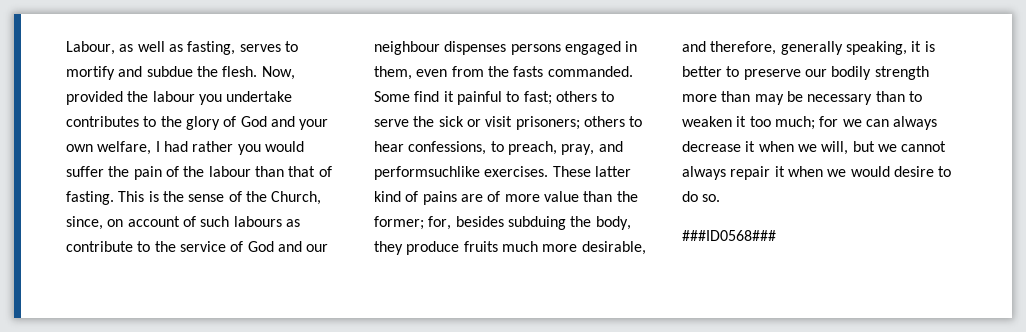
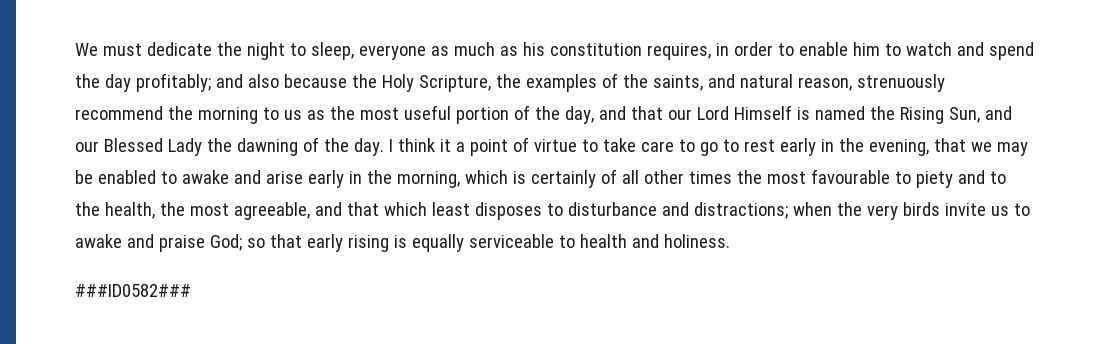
[66,41,298,55] [66,66,295,80] [66,91,293,105] [66,116,329,130] [66,141,304,155] [66,166,332,180] [66,191,322,205] [66,216,300,230] [66,241,329,252] [374,41,638,55] [374,66,633,80] [374,91,615,105] [374,116,643,130] [374,141,623,155] [374,166,631,180] [374,191,638,205] [374,216,631,230] [374,241,646,255] [682,41,935,55] [682,66,929,80] [682,91,922,105] [682,116,938,130] [682,141,947,155] [682,166,952,180] [682,191,721,202] [682,230,776,241] Labour, as well as fasting, serves to mortify and subdue the flesh. Now, provided the labour you undertake contributes to the glory of God and your own welfare, I had rather you would suffer the pain of the labour than that of fasting. This is the sense of the Church, since, on account of such labours as contribute to the service of God and our neighbour dispenses persons engaged in them, even from the fasts commanded. Some find it painful to fast; others to serve the sick or visit prisoners; others to hear confessions, to preach, pray, and performsuchlike exercises. These latter kind of pains are of more value than the former; for, besides subduing the body, they produce fruits much more desirable, and therefore, generally speaking, it is better to preserve our bodily strength more than may be necessary than to weaken it too much; for we can always decrease it when we will, but we cannot always repair it when we would desire to do so. // ###ID0568### -> [75,42,1034,60] [75,73,945,92] [75,105,1012,124] [75,137,1028,156] [75,169,1006,188] [75,202,1030,220] [75,234,730,252] [75,284,191,297] We must dedicate the night to sleep, everyone as much as his constitution requires, in order to enable him to watch and spend the day profitably; and also because the Holy Scripture, the examples of the saints, and natural reason, strenuously recommend the morning to us as the most useful portion of the day, and that our Lord Himself is named the Rising Sun, and our Blessed Lady the dawning of the day. I think it a point of virtue to take care to go to rest early in the evening, that we may be enabled to awake and arise early in the morning, which is certainly of all other times the most favourable to piety and to the health, the most agreeable, and that which least disposes to disturbance and distractions; when the very birds invite us to awake and praise God; so that early rising is equally serviceable to health and holiness. // ###ID0582###

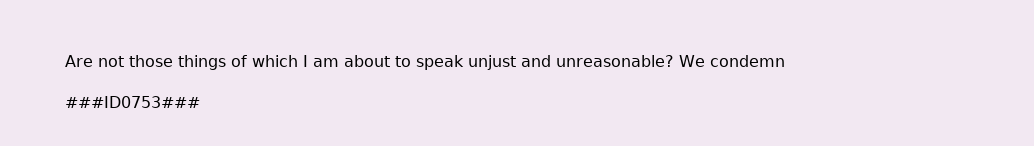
[75,42,1034,60] [75,73,945,92] [75,105,1012,124] [75,137,1028,156] [75,169,1006,188] [75,202,1030,220] [75,234,730,252] [75,284,191,297] We must dedicate the night to sleep, everyone as much as his constitution requires, in order to enable him to watch and spend the day profitably; and also because the Holy Scripture, the examples of the saints, and natural reason, strenuously recommend the morning to us as the most useful portion of the day, and that our Lord Himself is named the Rising Sun, and our Blessed Lady the dawning of the day. I think it a point of virtue to take care to go to rest early in the evening, that we may be enabled to awake and arise early in the morning, which is certainly of all other times the most favourable to piety and to the health, the most agreeable, and that which least disposes to disturbance and distractions; when the very birds invite us to awake and praise God; so that early rising is equally serviceable to health and holiness. // ###ID0582### -> [65,55,785,70] [65,96,200,108] Are not those things of which I am about to speak unjust and unreasonable? We condemn // ###ID0753###

